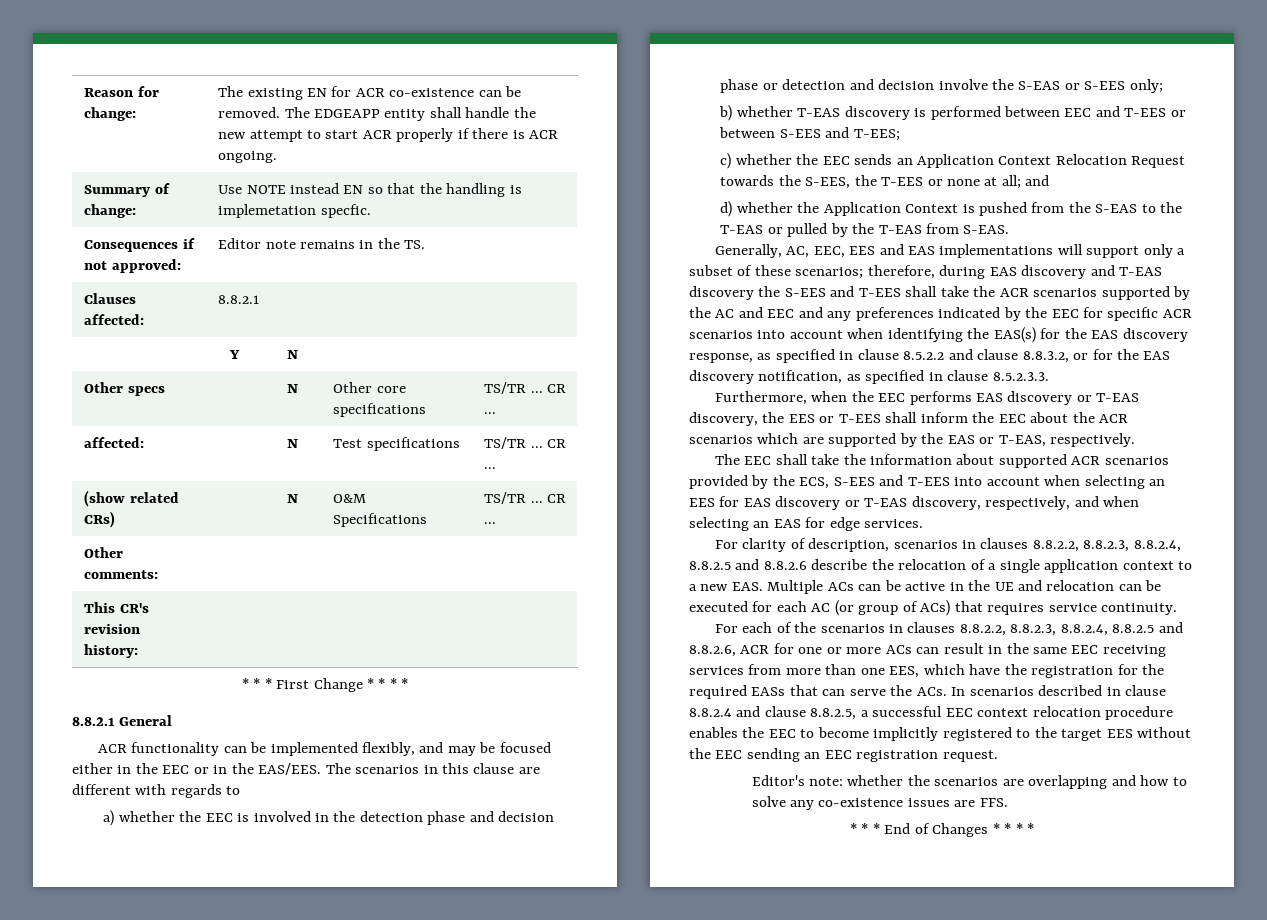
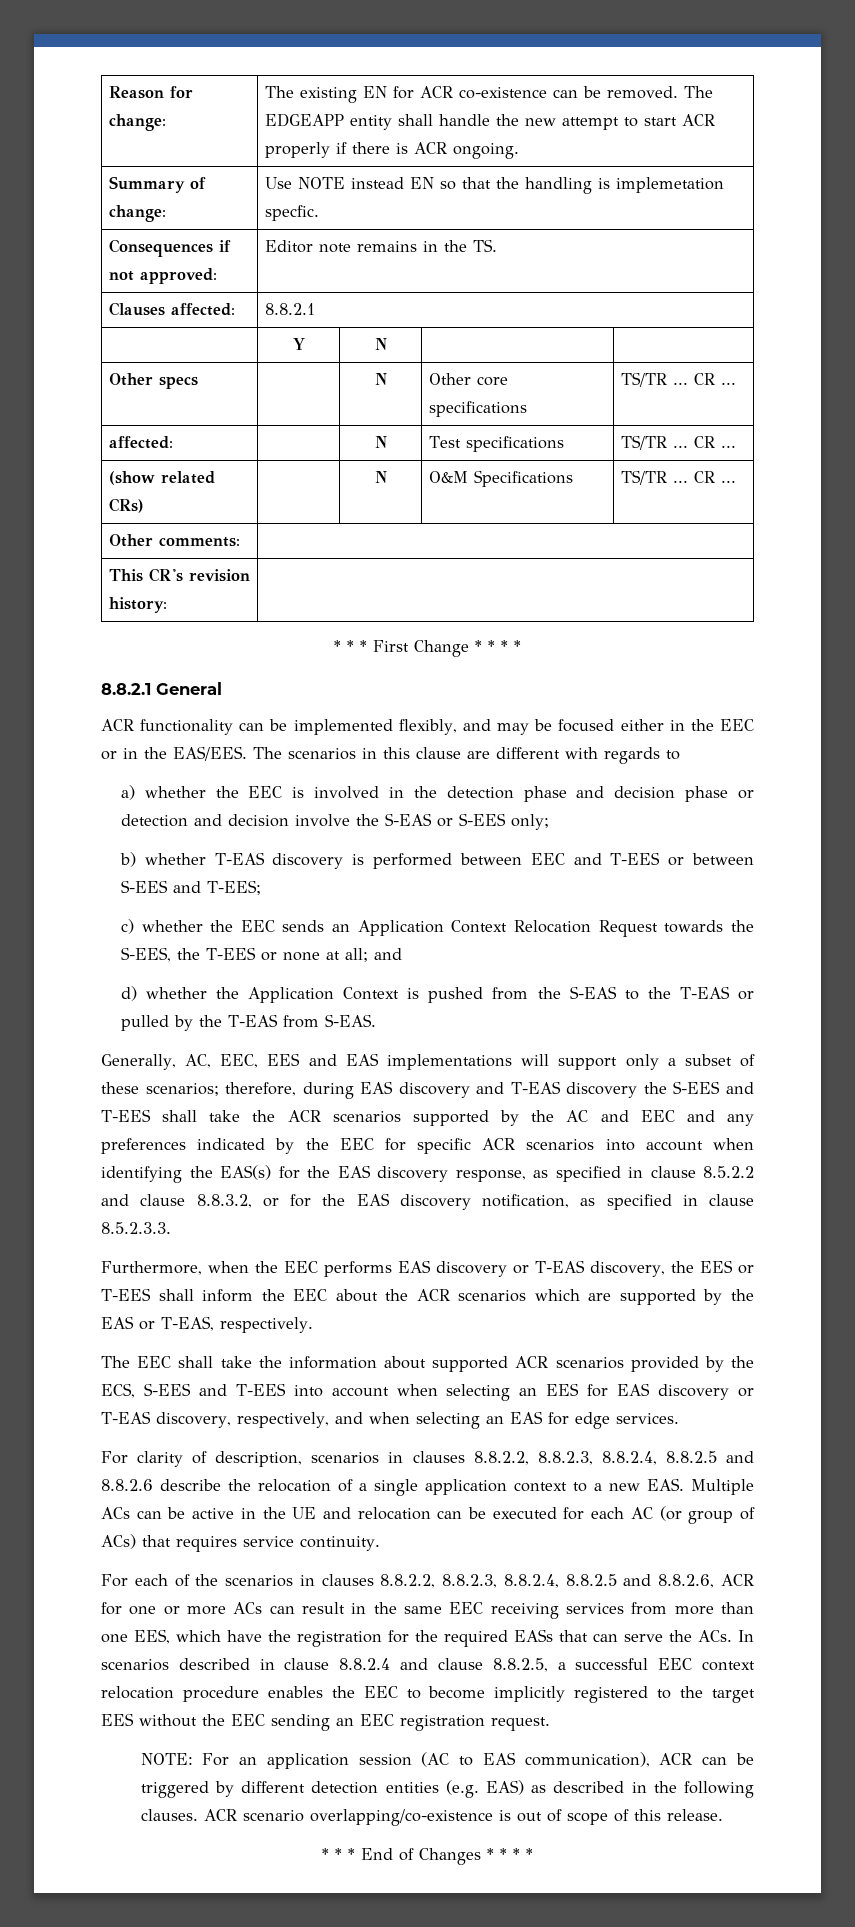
[751,775,1187,789] [751,796,1008,810] Editor's note: whether the scenarios are overlapping and how to solve any co-existence issues are FFS. -> [140,1752,755,1769] [140,1780,754,1798] [140,1809,723,1826] NOTE: For an application session (AC to EAS communication), ACR can be triggered by different detection entities (e.g. EAS) as described in the following clauses. ACR scenario overlapping/co-existence is out of scope of this release.

